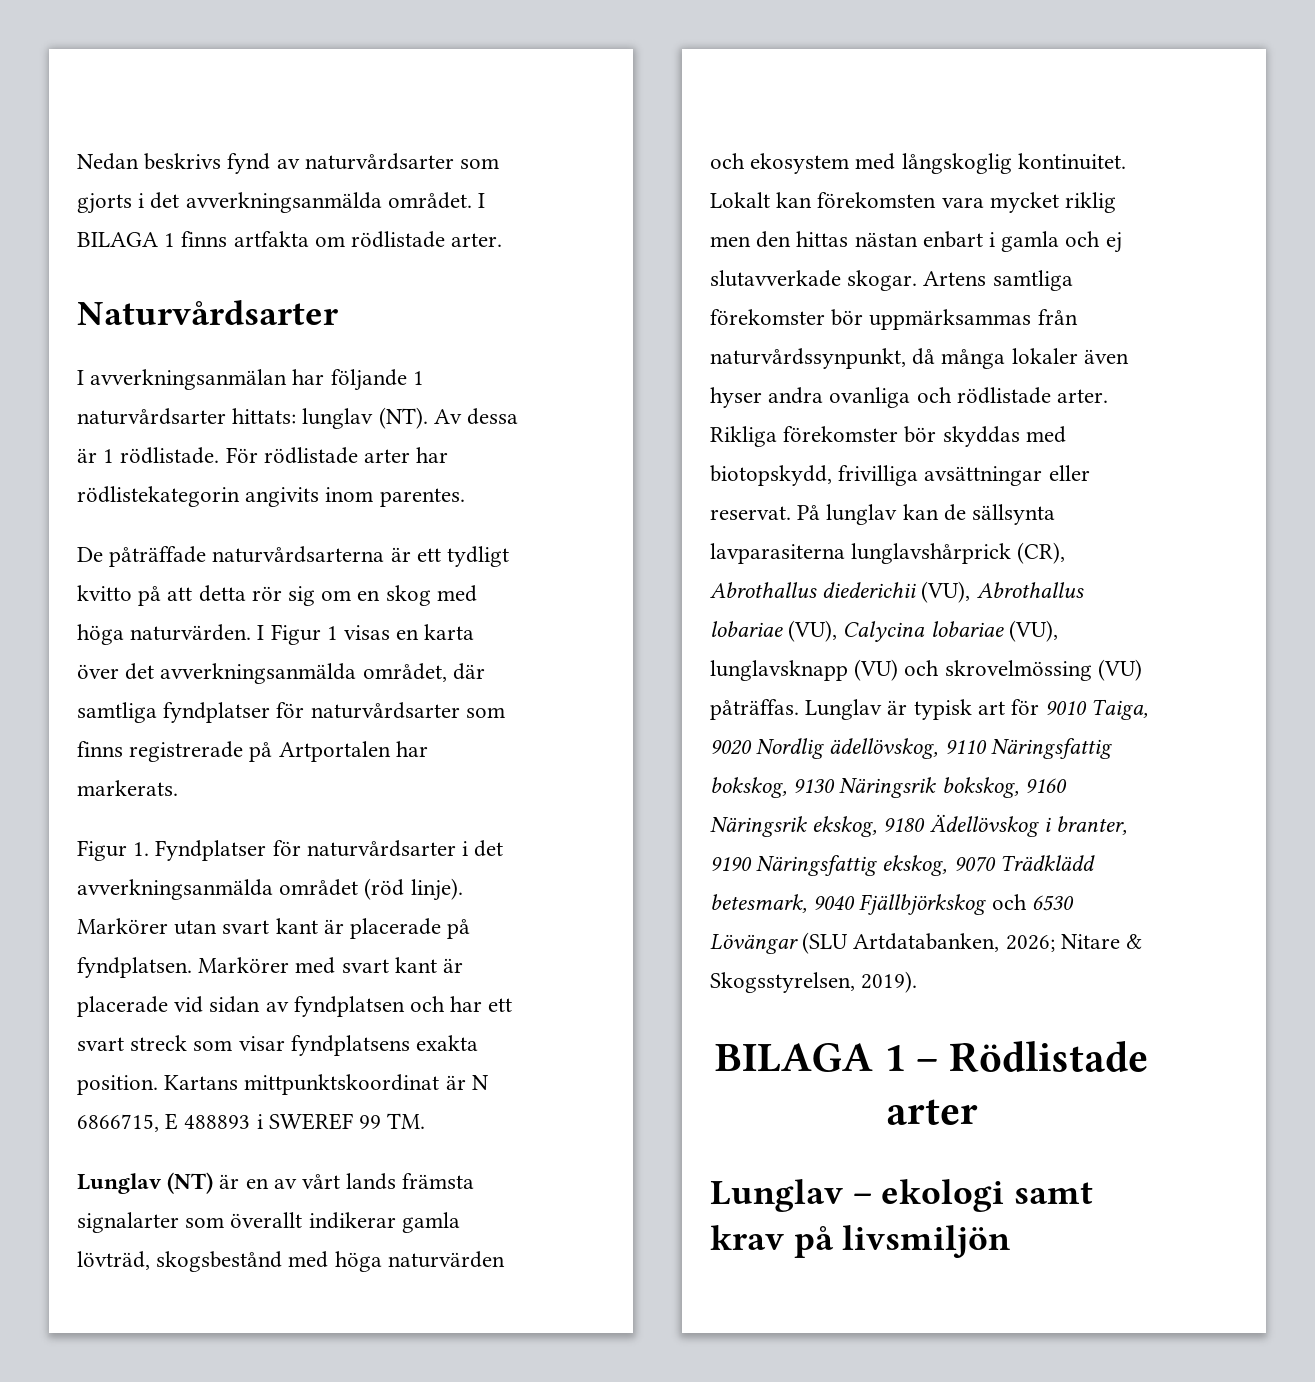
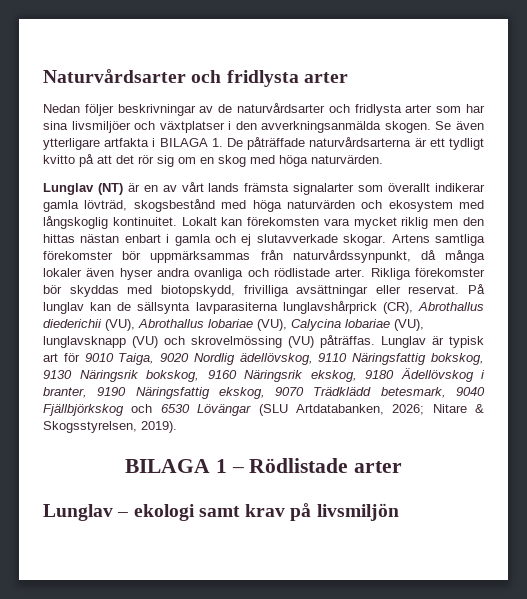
[77,153,500,174] [77,192,486,214] [77,231,503,248] [77,300,338,325] [77,369,424,391] [77,407,519,429] [77,447,449,464] [77,486,465,507] Nedan beskrivs fynd av naturvårdsarter som gjorts i det avverkningsanmälda området. I BILAGA 1 finns artfakta om rödlistade arter. // Naturvårdsarter // I avverkningsanmälan har följande 1 naturvårdsarter hittats: lunglav (NT). Av dessa är 1 rödlistade. För rödlistade arter har rödlistekategorin angivits inom parentes. // -> [43,69,348,87] [43,103,486,116] [43,121,484,133] [43,138,223,150] Naturvårdsarter och fridlysta arter // Nedan följer beskrivningar av de naturvårdsarter och fridlysta arter som har sina livsmiljöer och växtplatser i den avverkningsanmälda skogen. Se även ytterligare artfakta i BILAGA 1.
[198,585,246,602] detta -> [116,155,134,164] det
[257,624,475,645] [77,663,485,684] [77,702,505,723] [77,741,428,762] [77,780,178,796] [77,840,504,861] [77,878,463,901] [77,918,471,939] [77,957,464,978] [77,996,513,1017] [77,1035,479,1056] [77,1074,489,1095] [77,1113,426,1132] I Figur 1 visas en karta över det avverkningsanmälda området, där samtliga fyndplatser för naturvårdsarter som finns registrerade på Artportalen har markerats. // Figur 1. Fyndplatser för naturvårdsarter i det avverkningsanmälda området (röd linje). Markörer utan svart kant är placerade på fyndplatsen. Markörer med svart kant är placerade vid sidan av fyndplatsen och har ett svart streck som visar fyndplatsens exakta position. Kartans mittpunktskoordinat är N 6866715, E 488893 i SWEREF 99 TM. -> (383, 159) none

